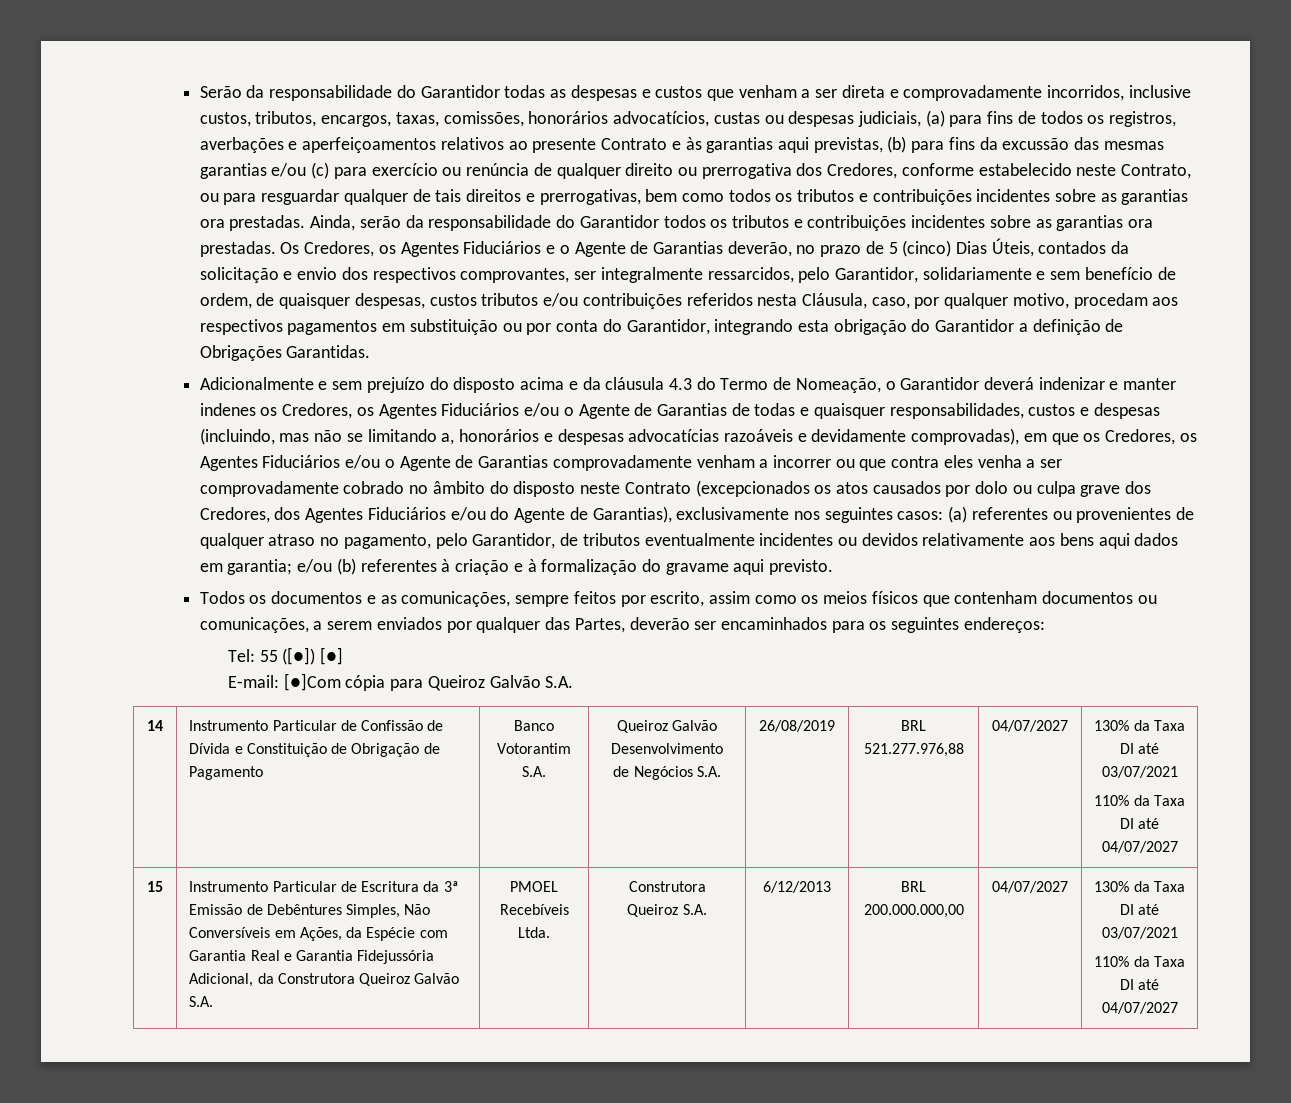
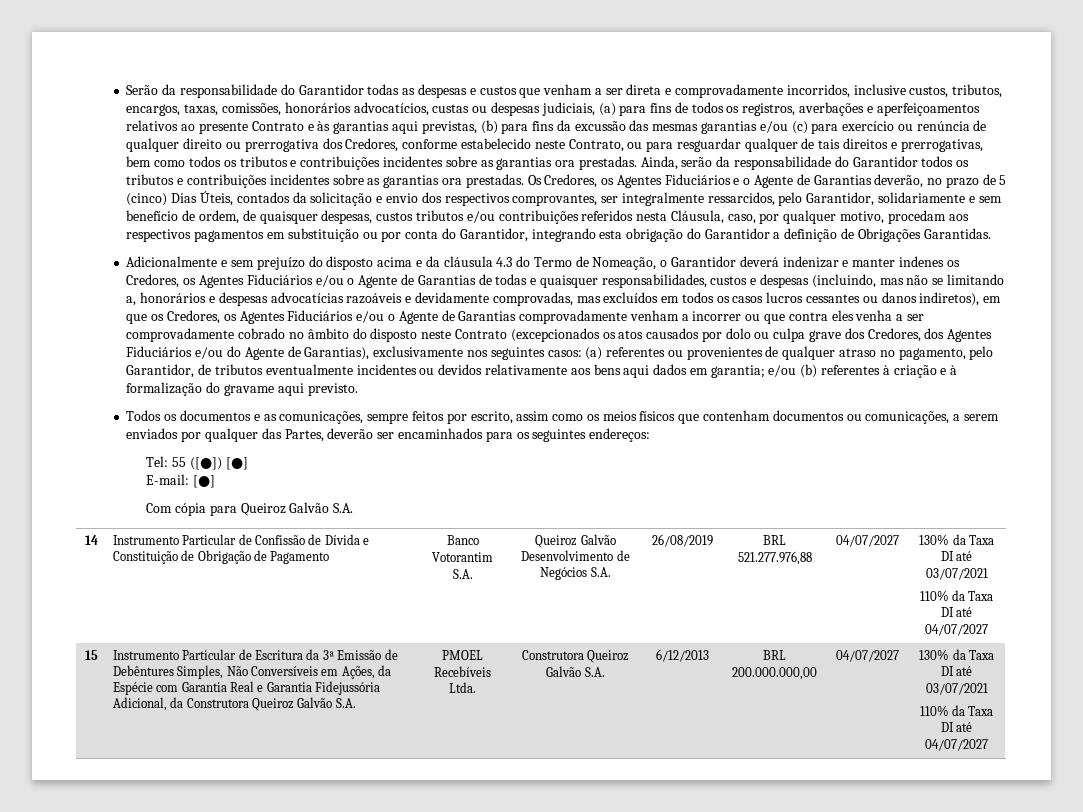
[911,428,1020,445] comprovadas), -> [492,292,980,306] comprovadas, mas excluídos em todos os casos lucros cessantes ou danos indiretos),
[283,673,341,691] [●]Com -> [192,475,215,488] [146,503,173,513] [●] // Com
(679, 910) none -> [546,666,582,677] Galvão

